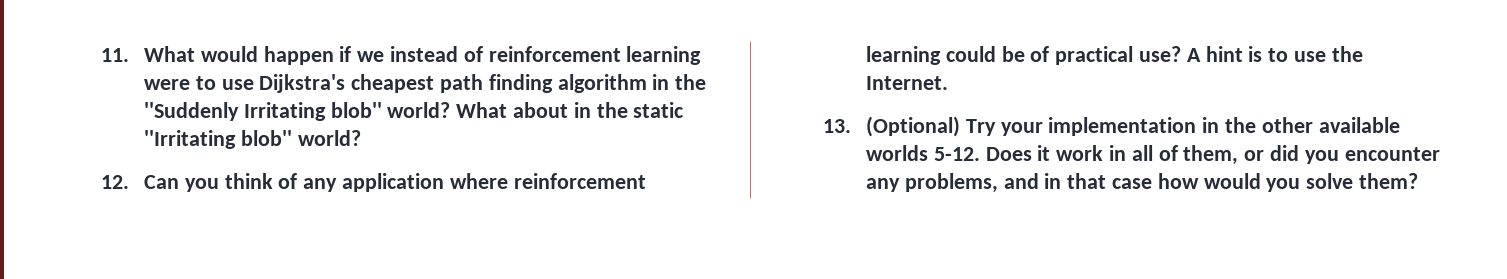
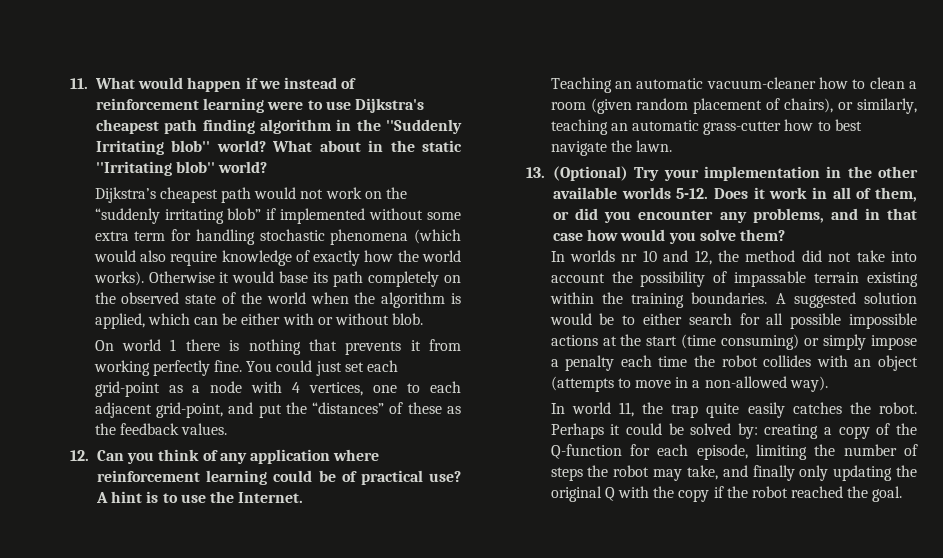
(361, 138) none -> [94,187,407,203] [94,208,461,224] [94,229,461,245] [93,250,461,266] [93,271,461,287] [94,292,462,308] [94,313,424,329] [94,339,462,355] [93,360,398,376] [94,381,461,397] [94,402,461,418] [94,423,227,435] // Dijkstra’s cheapest path would not work on the “suddenly irritating blob” if implemented without some extra term for handling stochastic phenomena (which would also require knowledge of exactly how the world works). Otherwise it would base its path completely on the observed state of the world when the algorithm is applied, which can be either with or without blob. // On world 1 there is nothing that prevents it from working perfectly fine. You could just set each grid-point as a node with 4 vertices, one to each adjacent grid-point, and put the “distances” of these as the feedback values.
(948, 83) none -> [550,77,917,93] [550,98,917,114] [550,119,862,135] [550,140,672,156] // Teaching an automatic vacuum-cleaner how to clean a room (given random placement of chairs), or similarly, teaching an automatic grass-cutter how to best navigate the lawn.
(1418, 181) none -> [550,250,917,265] [550,271,918,287] [549,292,917,308] [549,313,917,329] [550,334,917,350] [550,355,918,371] [550,376,828,392] [550,402,917,418] [550,423,917,439] [550,444,918,460] [550,465,917,481] [550,486,903,502] // In worlds nr 10 and 12, the method did not take into account the possibility of impassable terrain existing within the training boundaries. A suggested solution would be to either search for all possible impossible actions at the start (time consuming) or simply impose a penalty each time the robot collides with an object (attempts to move in a non-allowed way). // In world 11, the trap quite easily catches the robot. Perhaps it could be solved by: creating a copy of the Q-function for each episode, limiting the number of steps the robot may take, and finally only updating the original Q with the copy if the robot reached the goal.

